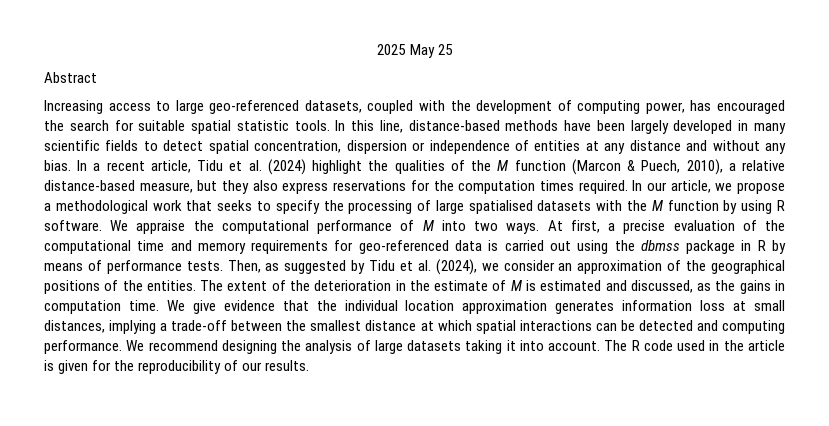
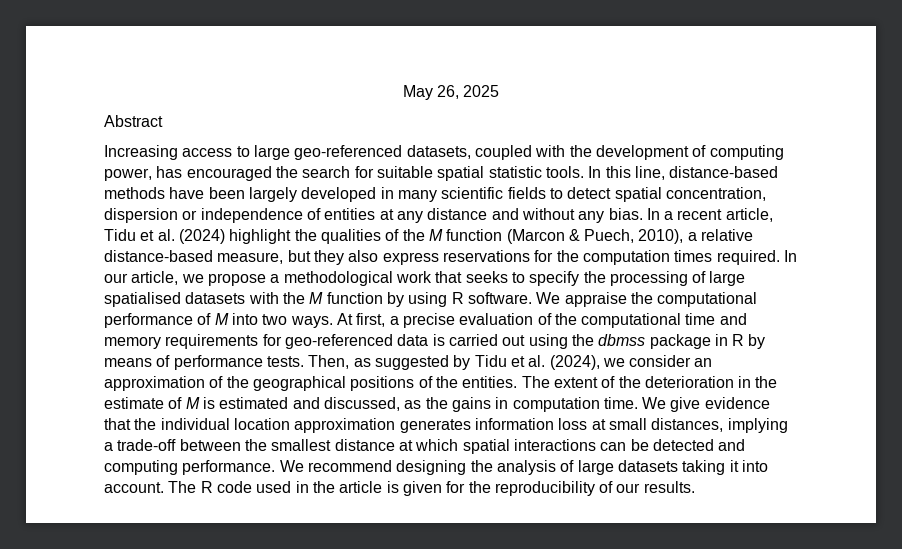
(377, 49) none -> [402,85,459,100] May 26,
[409,44,453,58] May 25 -> (500, 91) none

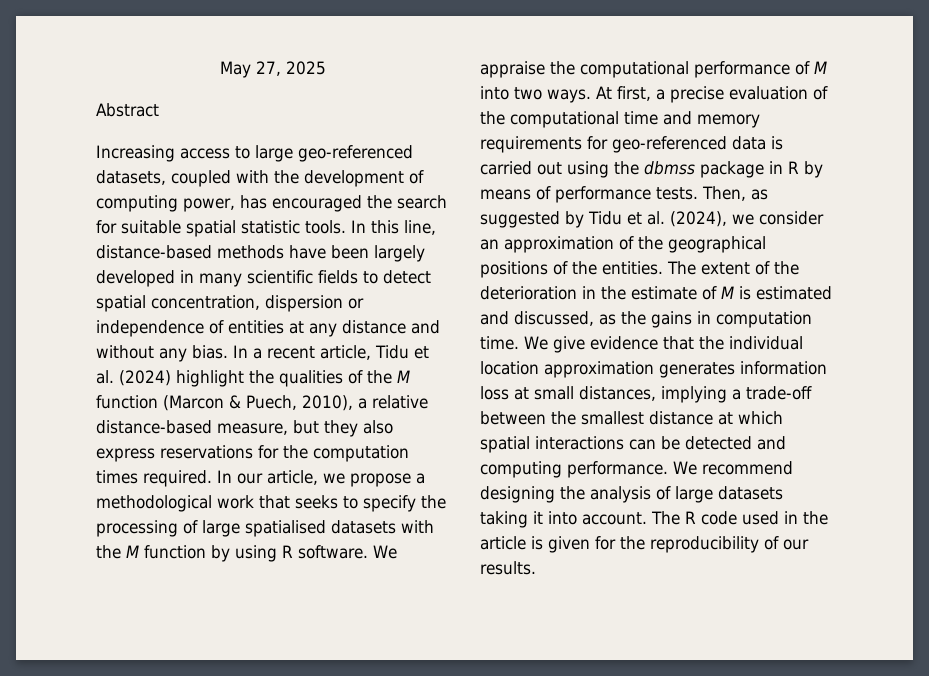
[437,85,459,99] 26, -> [255,61,281,76] 27,

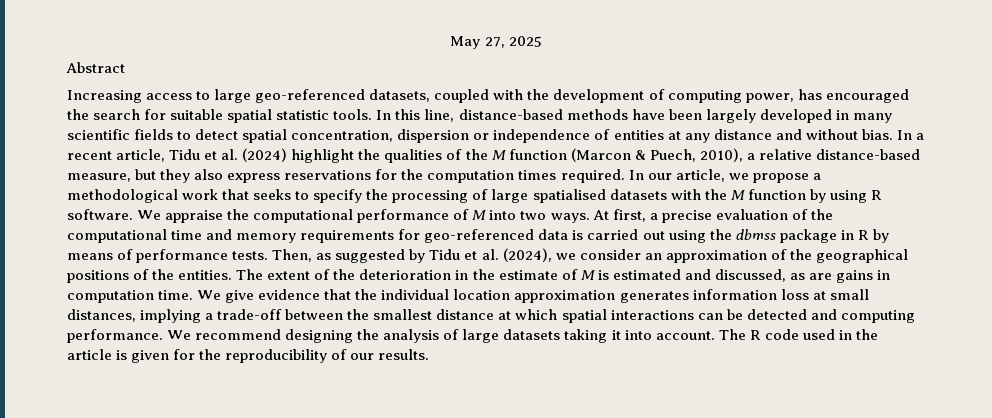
[159,348,187,362] any -> (858, 134) none
[621,311,646,325] the -> [808,273,832,280] are

